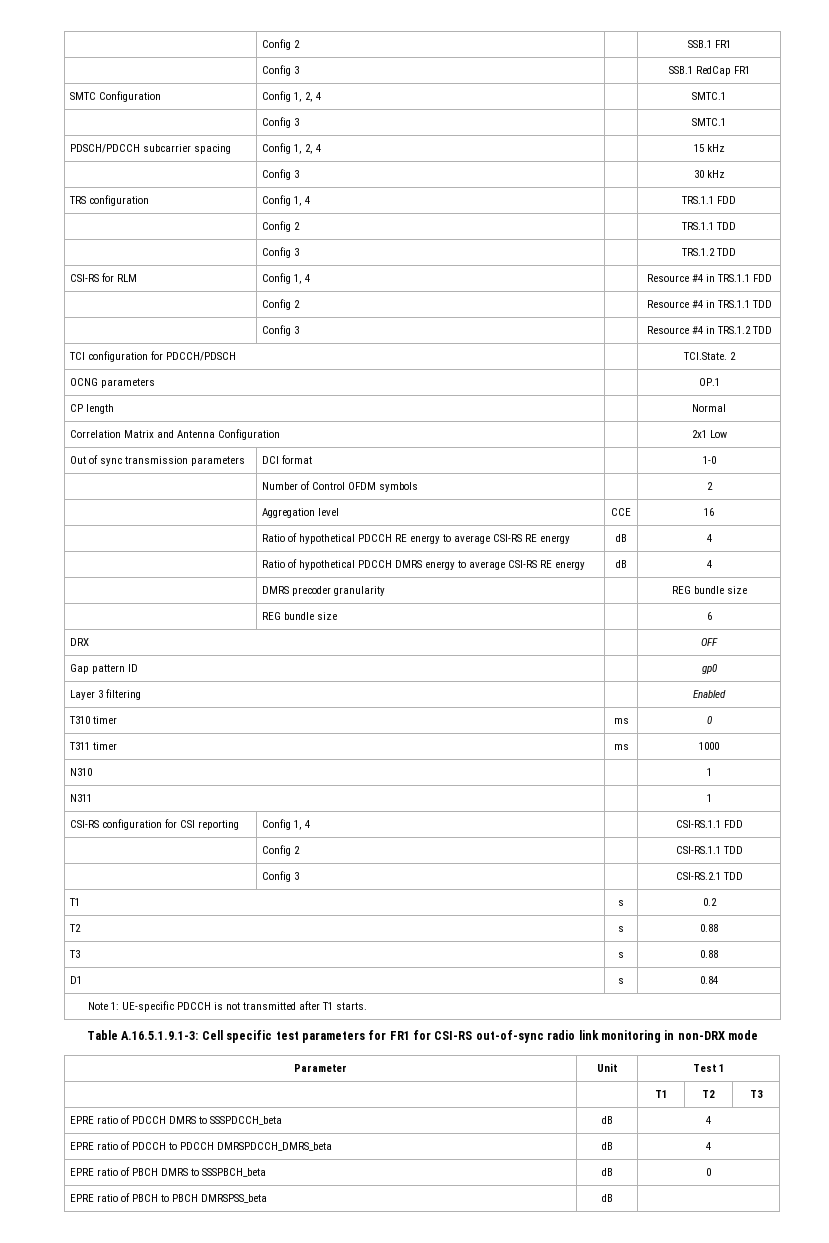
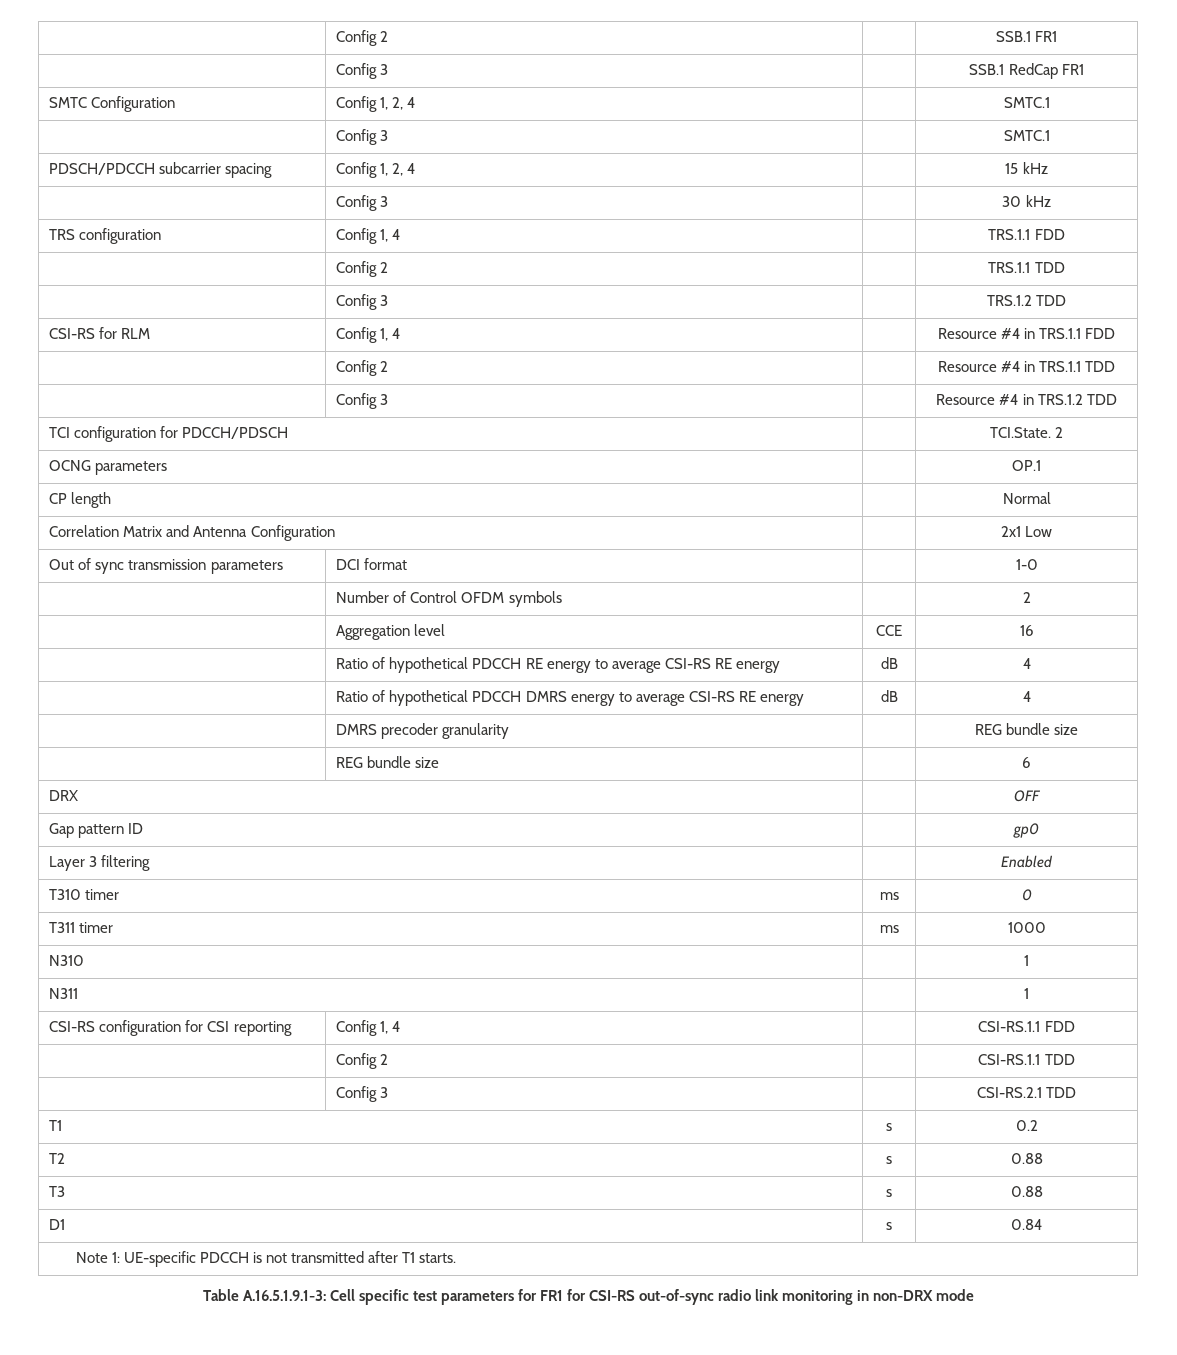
[294,1064,347,1072] [597,1063,618,1072] [692,1064,725,1072] [654,1090,668,1098] [702,1090,715,1098] [749,1090,763,1098] [70,1115,283,1125] [601,1116,613,1124] [706,1116,711,1124] [70,1141,333,1151] [601,1142,613,1150] [706,1142,711,1150] [70,1167,267,1177] [601,1168,613,1176] [706,1168,711,1176] [70,1193,268,1203] [601,1194,613,1202] // Parameter | Unit | Test 1 // | | T1 | T2 | T3 // EPRE ratio of PDCCH DMRS to SSSPDCCH_beta | dB | 4 // EPRE ratio of PDCCH to PDCCH DMRSPDCCH_DMRS_beta | dB | 4 // EPRE ratio of PBCH DMRS to SSSPBCH_beta | dB | 0 // EPRE ratio of PBCH to PBCH DMRSPSS_beta | dB | -> (975, 1295) none

